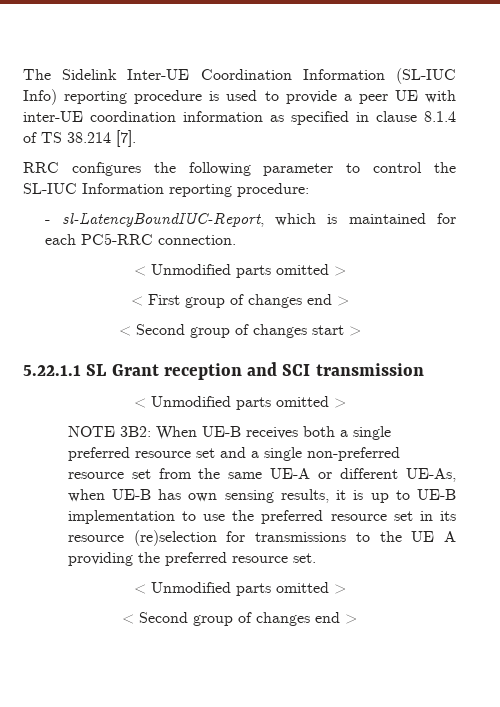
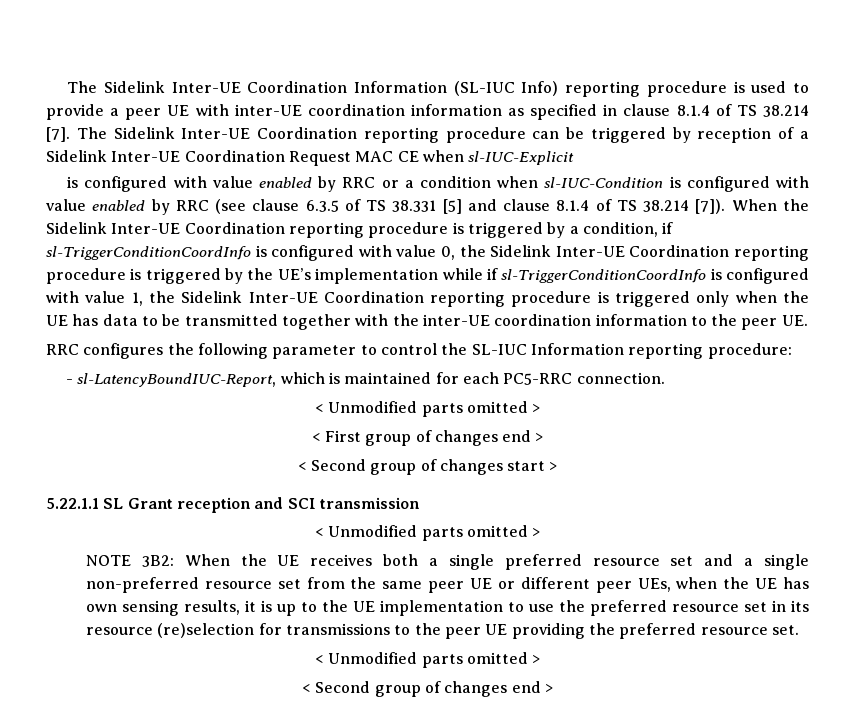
(136, 138) none -> [76,127,809,143] [46,150,575,166] [67,176,809,192] [46,199,809,215] [46,222,674,238] [46,245,809,261] [46,268,809,284] [46,291,809,307] [46,314,808,330] The Sidelink Inter-UE Coordination reporting procedure can be triggered by reception of a Sidelink Inter-UE Coordination Request MAC CE when sl-IUC-Explicit // is configured with value enabled by RRC or a condition when sl-IUC-Condition is configured with value enabled by RRC (see clause 6.3.5 of TS 38.331 [5] and clause 8.1.4 of TS 38.214 [7]). When the Sidelink Inter-UE Coordination reporting procedure is triggered by a condition, if sl-TriggerConditionCoordInfo is configured with value 0, the Sidelink Inter-UE Coordination reporting procedure is triggered by the UE’s implementation while if sl-TriggerConditionCoordInfo is configured with value 1, the Sidelink Inter-UE Coordination reporting procedure is triggered only when the UE has data to be transmitted together with the inter-UE coordination information to the peer UE.
[201,426,241,437] UE-B -> [240,554,300,566] the UE
[270,468,456,482] [67,489,151,502] UE-A or different UE-As, when UE-B -> [428,577,778,593] peer UE or different peer UEs, when the UE
[416,489,456,500] UE-B -> [321,600,375,612] the UE
[411,531,457,542] UE A -> [444,624,508,639] peer UE

